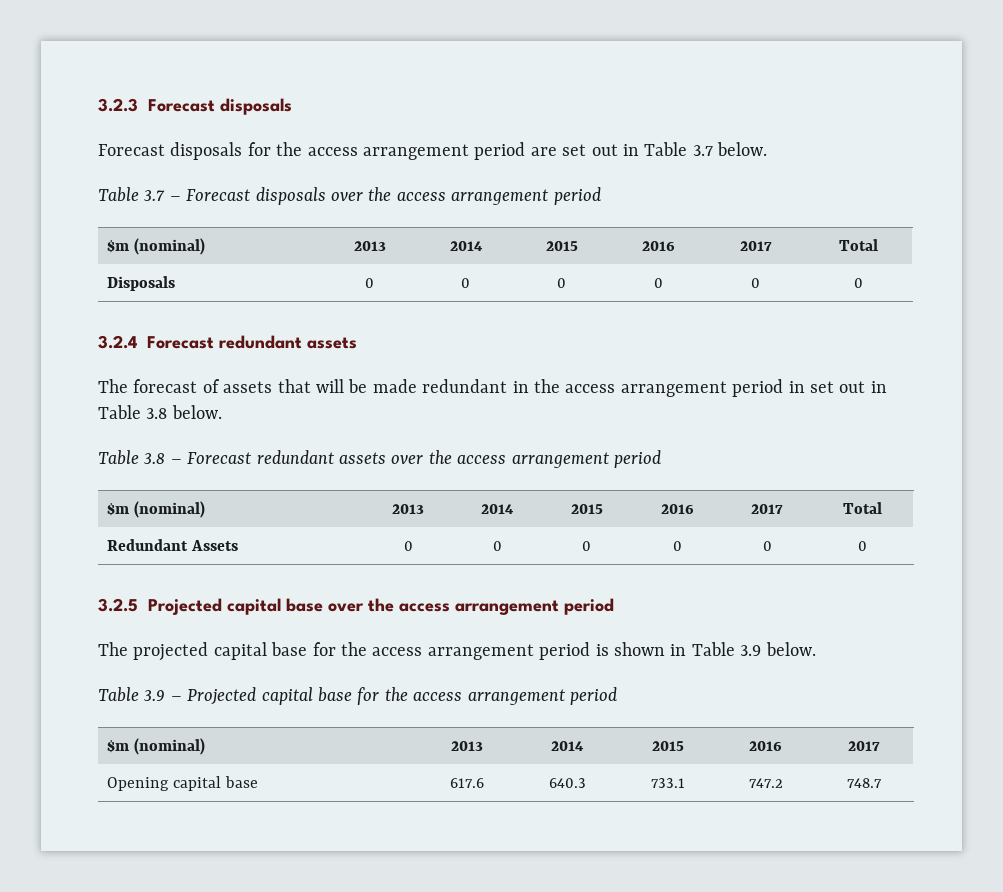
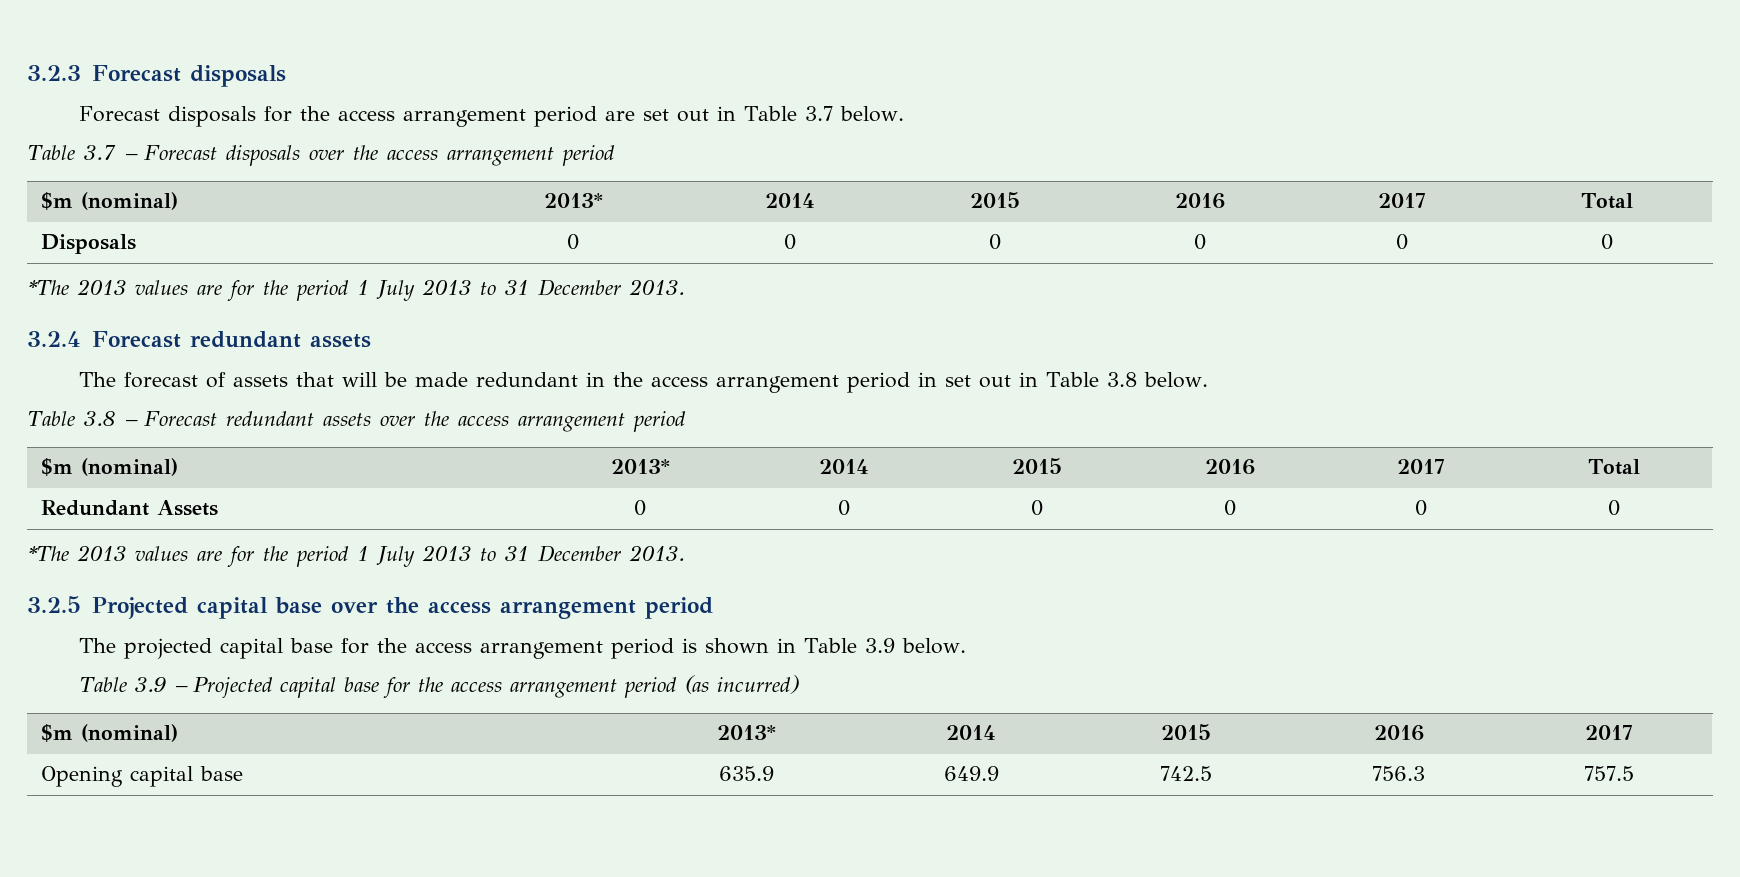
[353,241,386,251] 2013 -> [543,193,603,208] 2013*
(863, 283) none -> [27,279,685,301] // *The 2013 values are for the period 1 July 2013 to 31 December 2013.
[392,504,424,514] 2013 -> [610,459,670,474] 2013*
(867, 546) none -> [27,545,685,567] // *The 2013 values are for the period 1 July 2013 to 31 December 2013.
[106,738,205,755] [450,741,483,751] // $m (nominal) | 2013 -> [683,675,799,694] [40,724,178,742] [717,725,776,740] (as incurred) // $m (nominal) | 2013*
[449,778,484,788] [548,778,586,788] [650,778,685,788] [748,778,783,788] [847,778,882,788] 617.6 | 640.3 | 733.1 | 747.2 | 748.7 -> [719,766,774,781] [943,766,999,781] [1160,766,1212,781] [1372,766,1425,781] [1584,766,1634,781] 635.9 | 649.9 | 742.5 | 756.3 | 757.5

